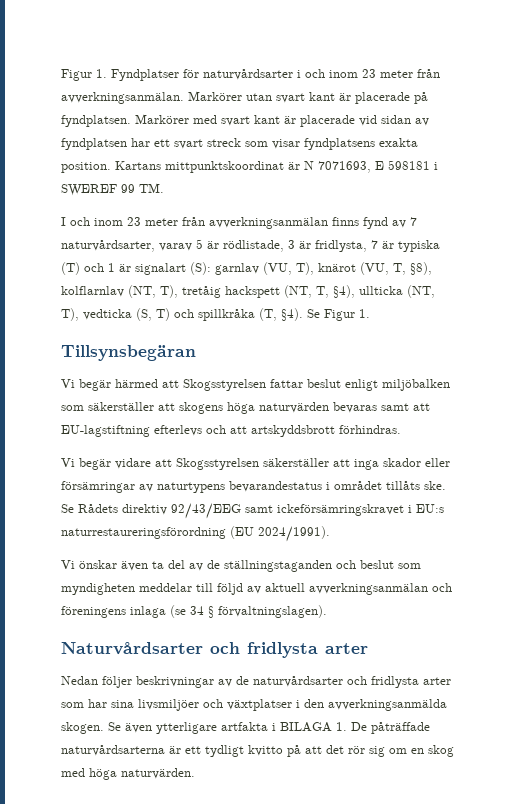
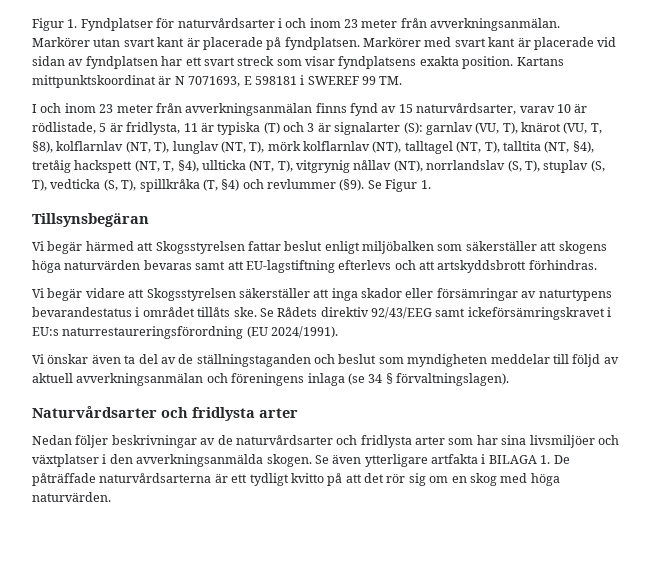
[410,217,417,226] 7 -> [398,104,413,113] 15
[196,239,378,252] 5 är rödlistade, 3 är fridlysta, 7 -> [556,104,588,113] [32,122,198,135] 10 är rödlistade, 5 är fridlysta, 11
[108,263,186,275] 1 är signalart -> [307,122,401,135] 3 är signalarter
(178, 291) none -> [172,141,594,154] lunglav (NT, T), mörk kolflarnlav (NT), talltagel (NT, T), talltita (NT, §4),
[83,308,303,321] vedticka (S, T) och spillkråka (T, §4). -> [296,160,605,173] [32,179,365,192] vitgrynig nållav (NT), norrlandslav (S, T), stuplav (S, T), vedticka (S, T), spillkråka (T, §4) och revlummer (§9).

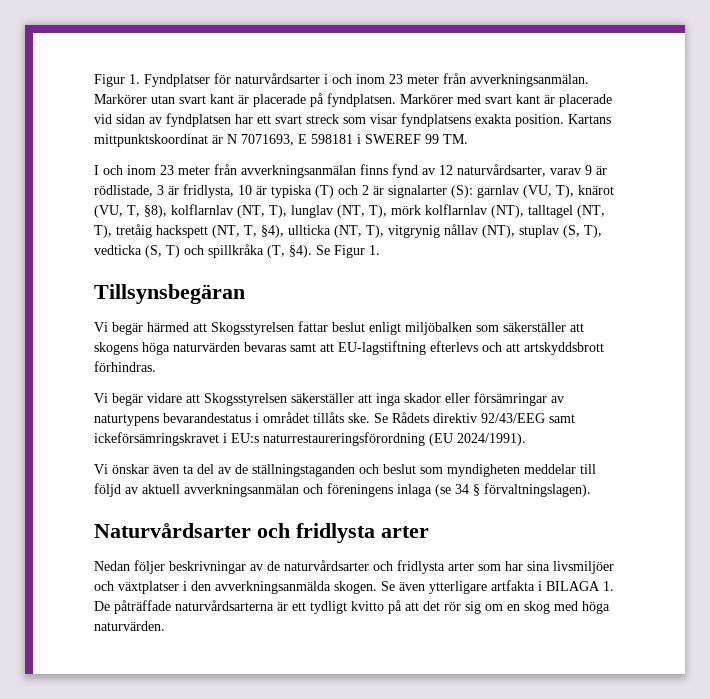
[398,104,413,113] 15 -> [439,165,453,175] 12
[556,104,571,113] 10 -> [585,165,592,175] 9
[99,123,107,132] 5 -> [157,185,164,195] 3
[183,123,198,132] 11 -> [238,185,252,195] 10
[307,123,315,132] 3 -> [362,185,369,195] 2
[502,141,594,153] talltita (NT, §4), -> (112, 231) none
[426,160,540,172] norrlandslav (S, T), -> (515, 231) none
[121,179,365,192] T), spillkråka (T, §4) och revlummer (§9). -> [166,244,312,258] T) och spillkråka (T, §4).

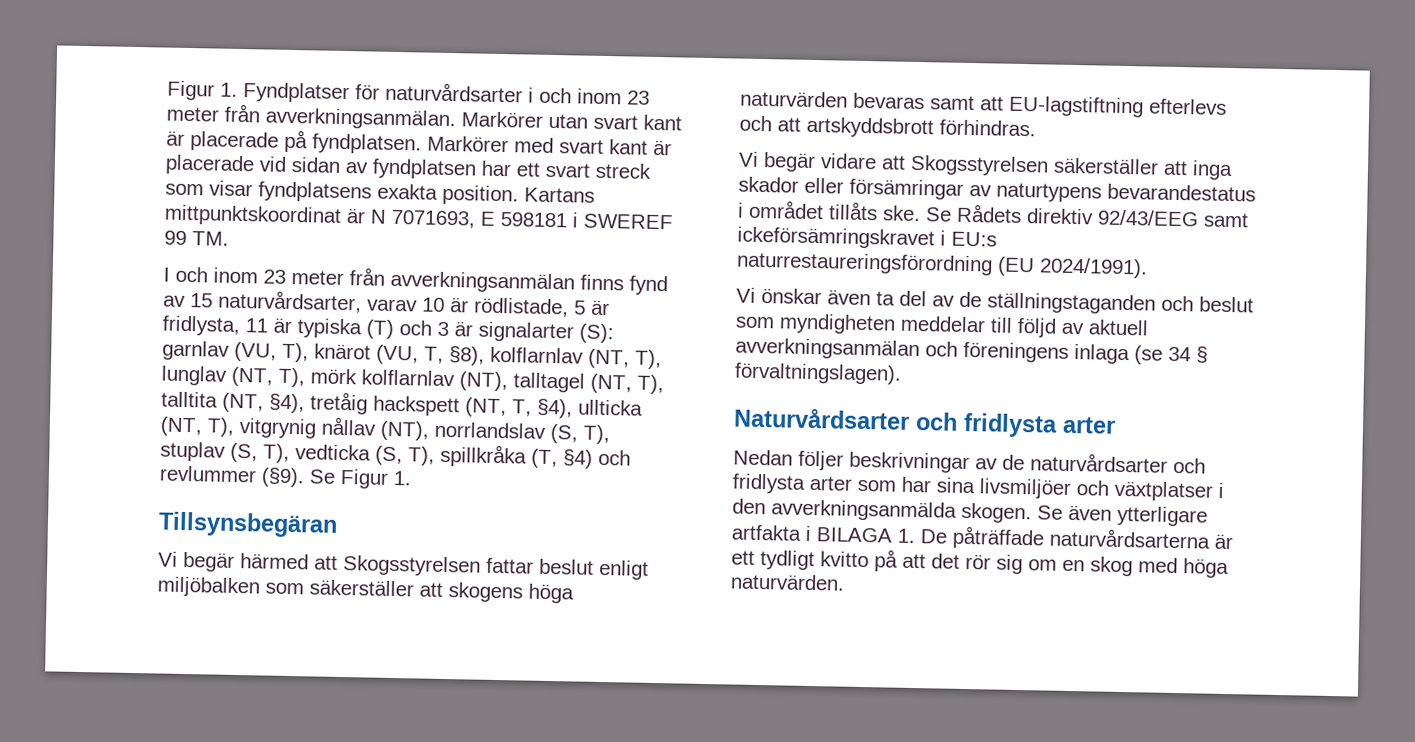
[439,165,453,175] 12 -> [190,293,213,308] 15
[585,165,592,175] 9 -> [422,297,445,312] 10
[157,185,164,195] 3 -> [574,300,586,315] 5
[238,185,252,195] 10 -> [245,318,268,333] 11
[362,185,369,195] 2 -> [437,321,449,337] 3
(112, 231) none -> [161,391,305,414] talltita (NT, §4),
(515, 231) none -> [434,421,610,445] norrlandslav (S, T),
[166,244,312,258] T) och spillkråka (T, §4). -> [408,443,631,469] [159,465,305,488] T), spillkråka (T, §4) och revlummer (§9).

